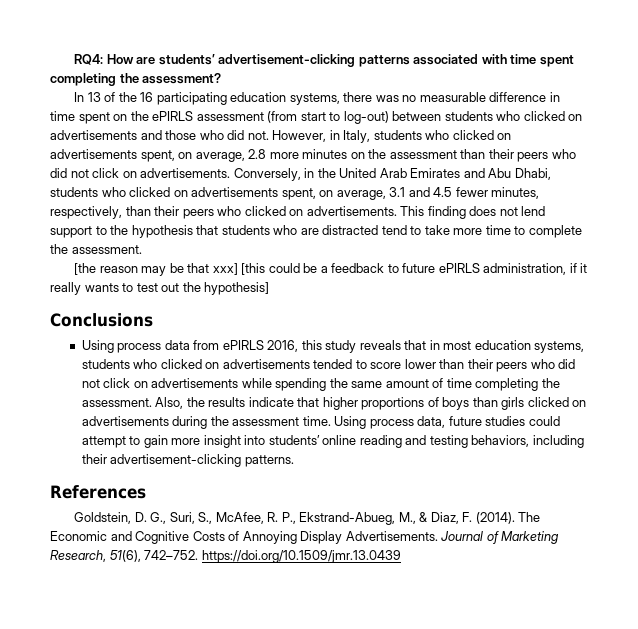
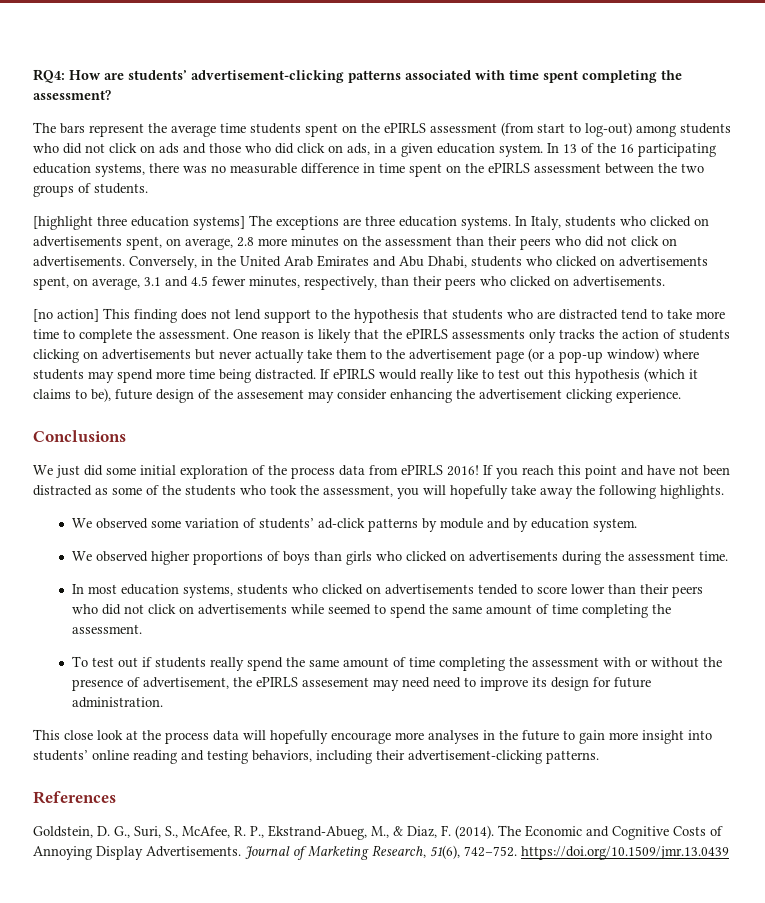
(222, 78) none -> [33,122,731,137] [33,143,543,157] The bars represent the average time students spent on the ePIRLS assessment (from start to log-out) among students who did not click on ads and those who did click on ads, in a given education system.
[267,111,583,124] [50,130,340,142] (from start to log-out) between students who clicked on advertisements and those who did not. However, in -> [605,163,704,174] [33,183,148,197] [33,215,527,230] between the two groups of students. // [highlight three education systems] The exceptions are three education systems. In
(397, 211) none -> [33,309,99,322] // [no action]
[74,263,588,276] [50,282,270,295] [50,313,153,327] [81,340,440,353] // [the reason may be that xxx] [this could be a feedback to future ePIRLS administration, if it really wants to test out the hypothesis] // Conclusions // Using process data from ePIRLS 2016, this study reveals that in -> [233,329,730,343] [33,348,699,363] [33,368,698,383] [33,388,681,403] [33,430,126,442] [33,465,730,479] [33,485,724,499] [72,518,638,532] [72,551,729,565] [72,584,85,594] One reason is likely that the ePIRLS assessments only tracks the action of students clicking on advertisements but never actually take them to the advertisement page (or a pop-up window) where students may spend more time being distracted. If ePIRLS would really like to test out this hypothesis (which it claims to be), future design of the assesement may consider enhancing the advertisement clicking experience. // Conclusions // We just did some initial exploration of the process data from ePIRLS 2016! If you reach this point and have not been distracted as some of the students who took the assessment, you will hopefully take away the following highlights. // We observed some variation of students’ ad-click patterns by module and by education system. // We observed higher proportions of boys than girls who clicked on advertisements during the assessment time. // In
[275,378,327,391] spending -> [328,604,427,618] seemed to spend
[155,397,587,410] [81,416,560,429] [81,436,126,448] Also, the results indicate that higher proportions of boys than girls clicked on advertisements during the assessment time. Using process data, future studies could attempt -> [72,656,723,671] [72,677,652,691] [72,697,164,708] [33,729,559,744] // To test out if students really spend the same amount of time completing the assessment with or without the presence of advertisement, the ePIRLS assesement may need need to improve its design for future administration. // This close look at the process data will hopefully encourage more analyses in the future

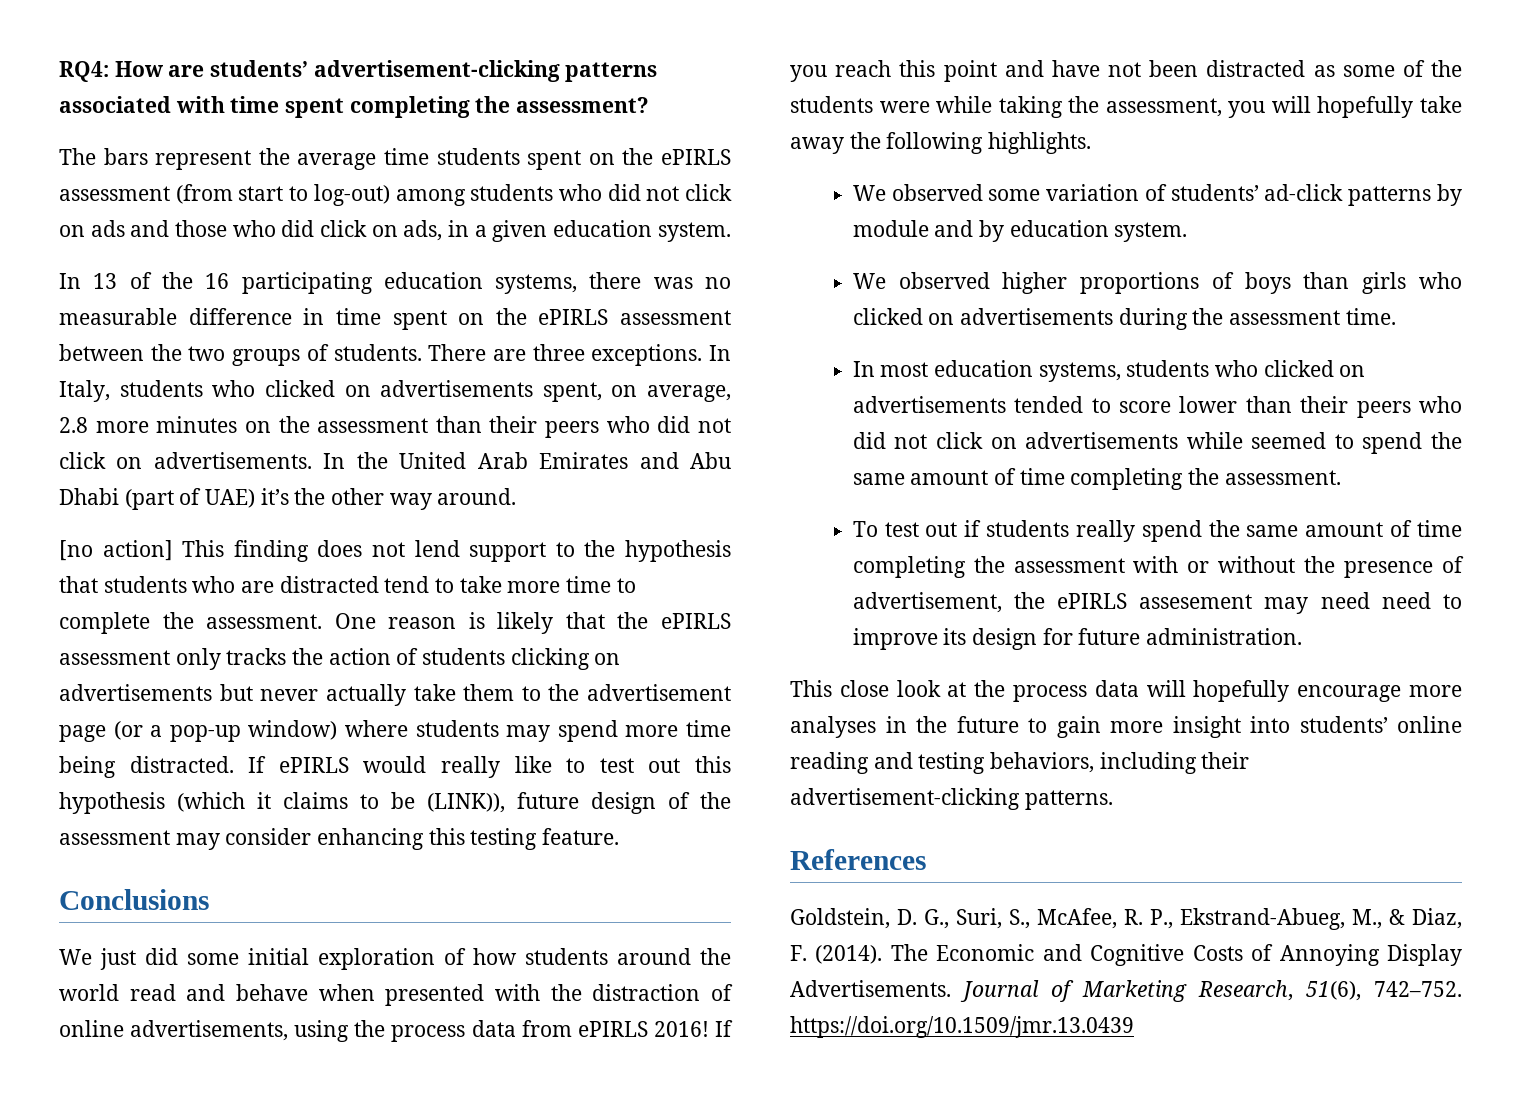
(543, 150) none -> (731, 232) //
[33,215,511,230] // [highlight three education systems] The exceptions are three education systems. -> [428,344,703,366] There are three exceptions.
[129,256,213,270] Conversely, in -> [323,453,346,469] In
[428,256,708,268] [33,276,665,290] Dhabi, students who clicked on advertisements spent, on average, 3.1 and 4.5 fewer minutes, respectively, than their peers who clicked on advertisements. -> [59,488,517,510] Dhabi (part of UAE) it’s the other way around.
[452,329,525,339] assessments -> [59,650,170,665] assessment
[91,388,111,402] be), -> [391,792,505,813] be (LINK)),
[237,389,304,399] assesement -> [59,830,170,845] assessment
[456,389,681,403] the advertisement clicking experience. -> [428,828,620,850] this testing feature.
(265, 470) none -> [473,948,731,965] [59,984,733,1006] [59,1020,350,1042] how students around the world read and behave when presented with the distraction of online advertisements, using
[240,485,297,495] who took -> [879,96,1063,118] were while taking

